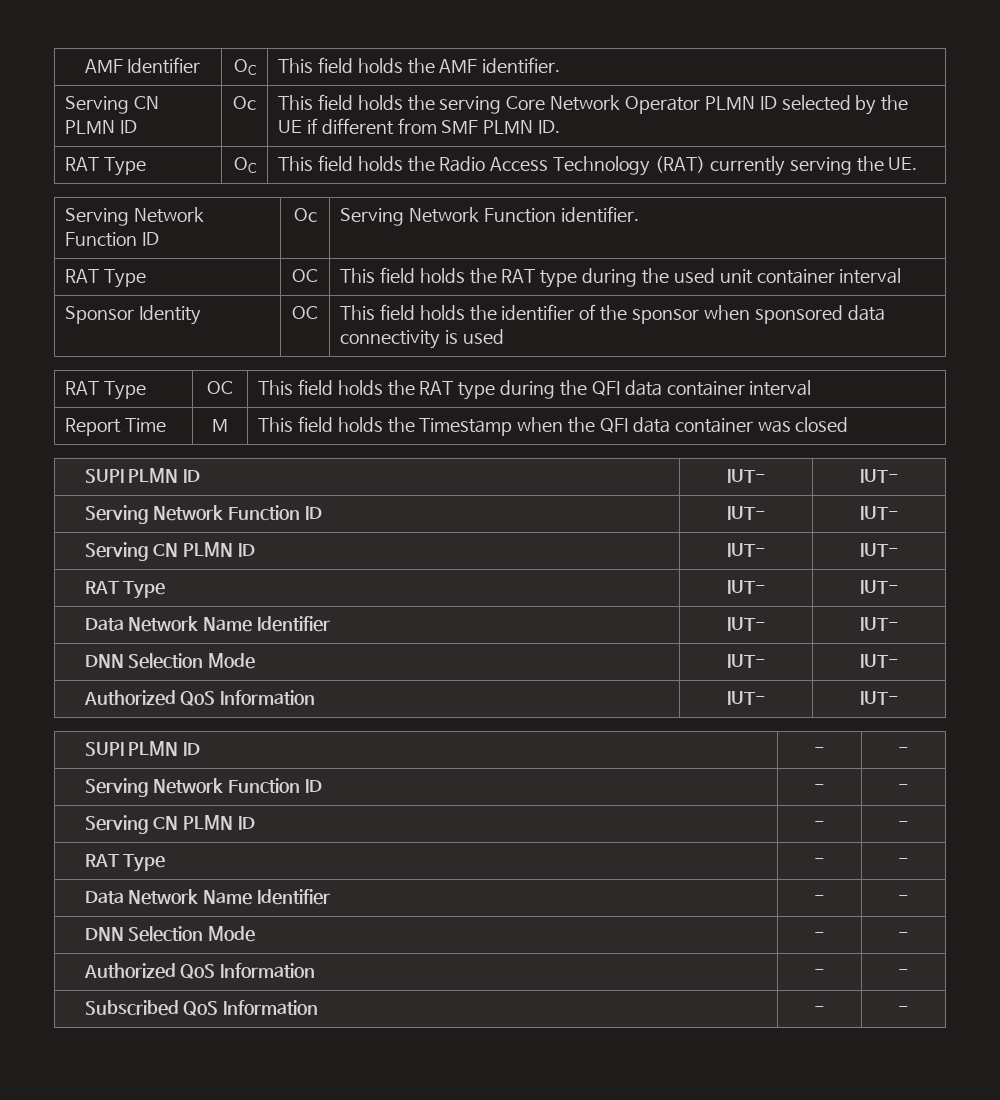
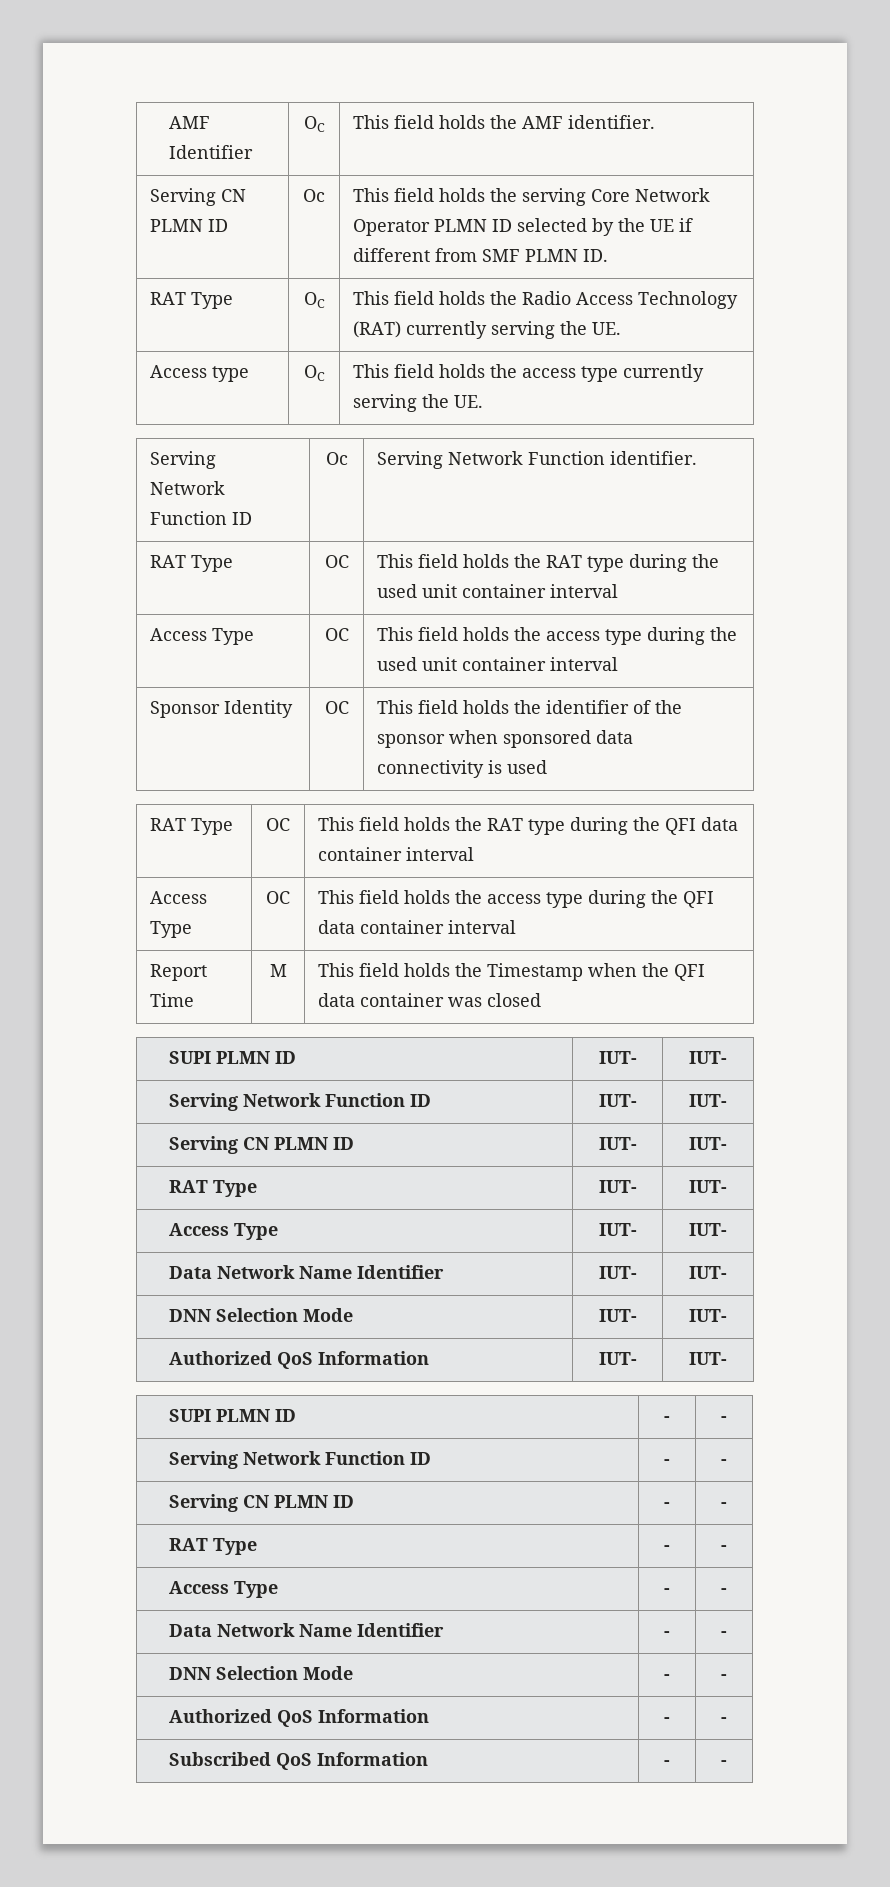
(918, 163) none -> [150,365,250,382] [303,365,325,381] [353,364,705,382] [353,394,484,412] // Access type | OC | This field holds the access type currently serving the UE.
(902, 276) none -> [150,628,255,645] [324,628,349,641] [377,627,738,645] [377,657,619,671] // Access Type | OC | This field holds the access type during the used unit container interval
(812, 388) none -> [150,891,208,904] [150,921,193,938] [266,891,290,904] [318,890,715,908] [318,920,517,934] // Access Type | OC | This field holds the access type during the QFI data container interval
(899, 587) none -> [168,1223,278,1240] [598,1223,637,1236] [689,1223,727,1236] // Access Type | IUT- | IUT-
(909, 862) none -> [168,1581,278,1598] [664,1588,670,1594] [721,1588,727,1594] // Access Type | - | -

